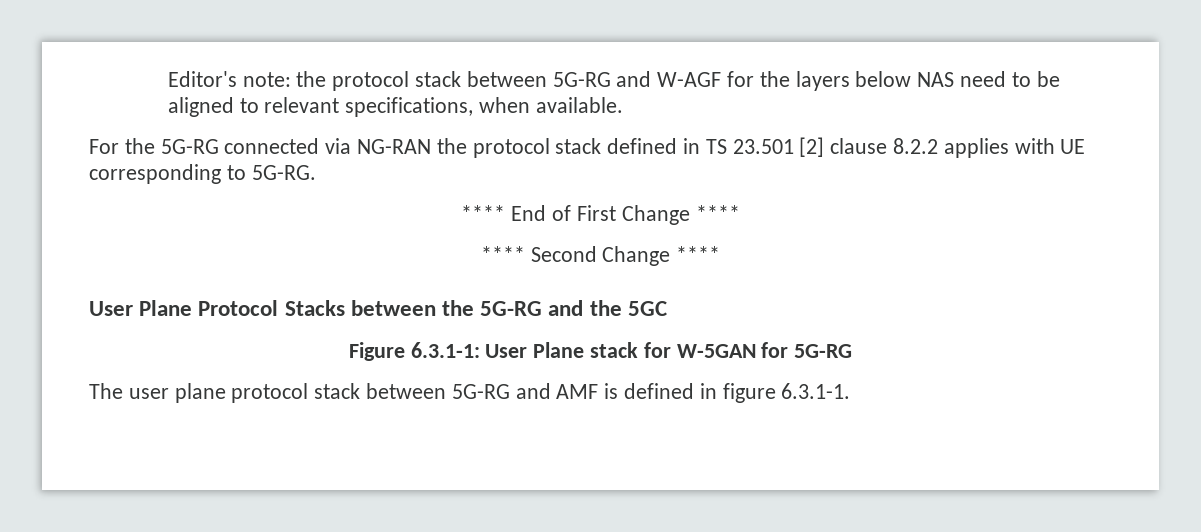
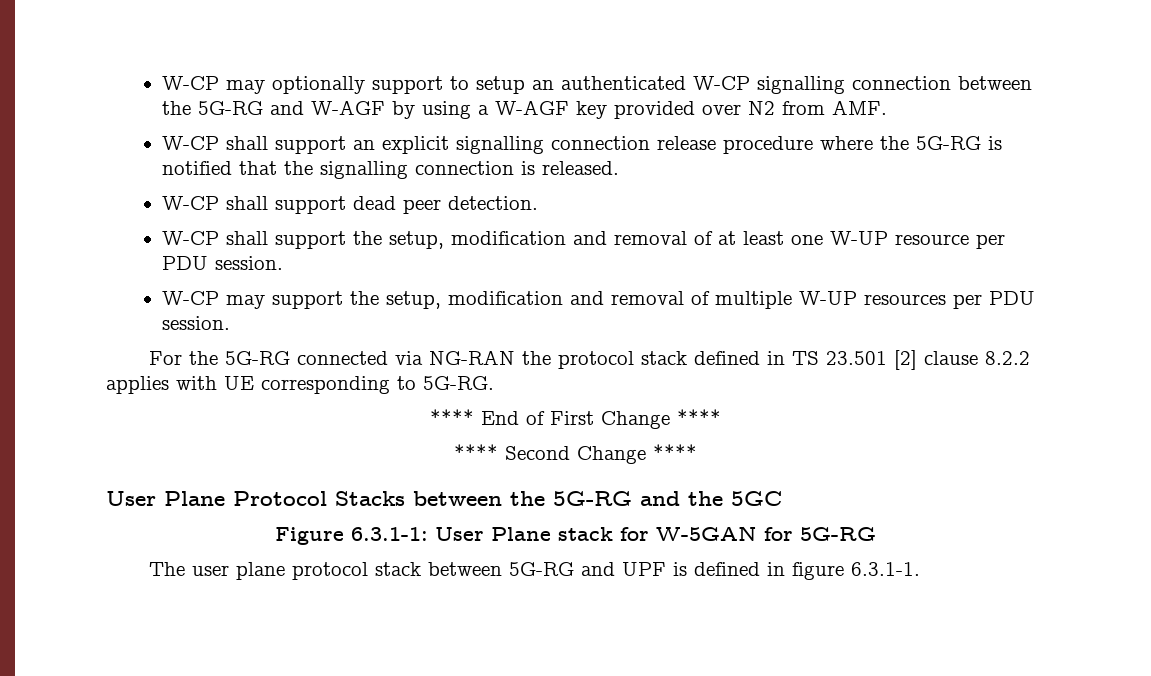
[167,71,1060,91] [167,97,623,117] Editor's note: the protocol stack between 5G-RG and W-AGF for the layers below NAS need to be aligned to relevant specifications, when available. -> [162,76,1033,94] [162,100,888,119] [162,136,1003,154] [162,161,620,179] [162,196,539,214] [162,231,1006,249] [162,256,284,270] [162,291,1036,309] [162,316,231,330] W-CP may optionally support to setup an authenticated W-CP signalling connection between the 5G-RG and W-AGF by using a W-AGF key provided over N2 from AMF. // W-CP shall support an explicit signalling connection release procedure where the 5G-RG is notified that the signalling connection is released. // W-CP shall support dead peer detection. // W-CP shall support the setup, modification and removal of at least one W-UP resource per PDU session. // W-CP may support the setup, modification and removal of multiple W-UP resources per PDU session.
[556,384,599,399] AMF -> [621,562,666,576] UPF

